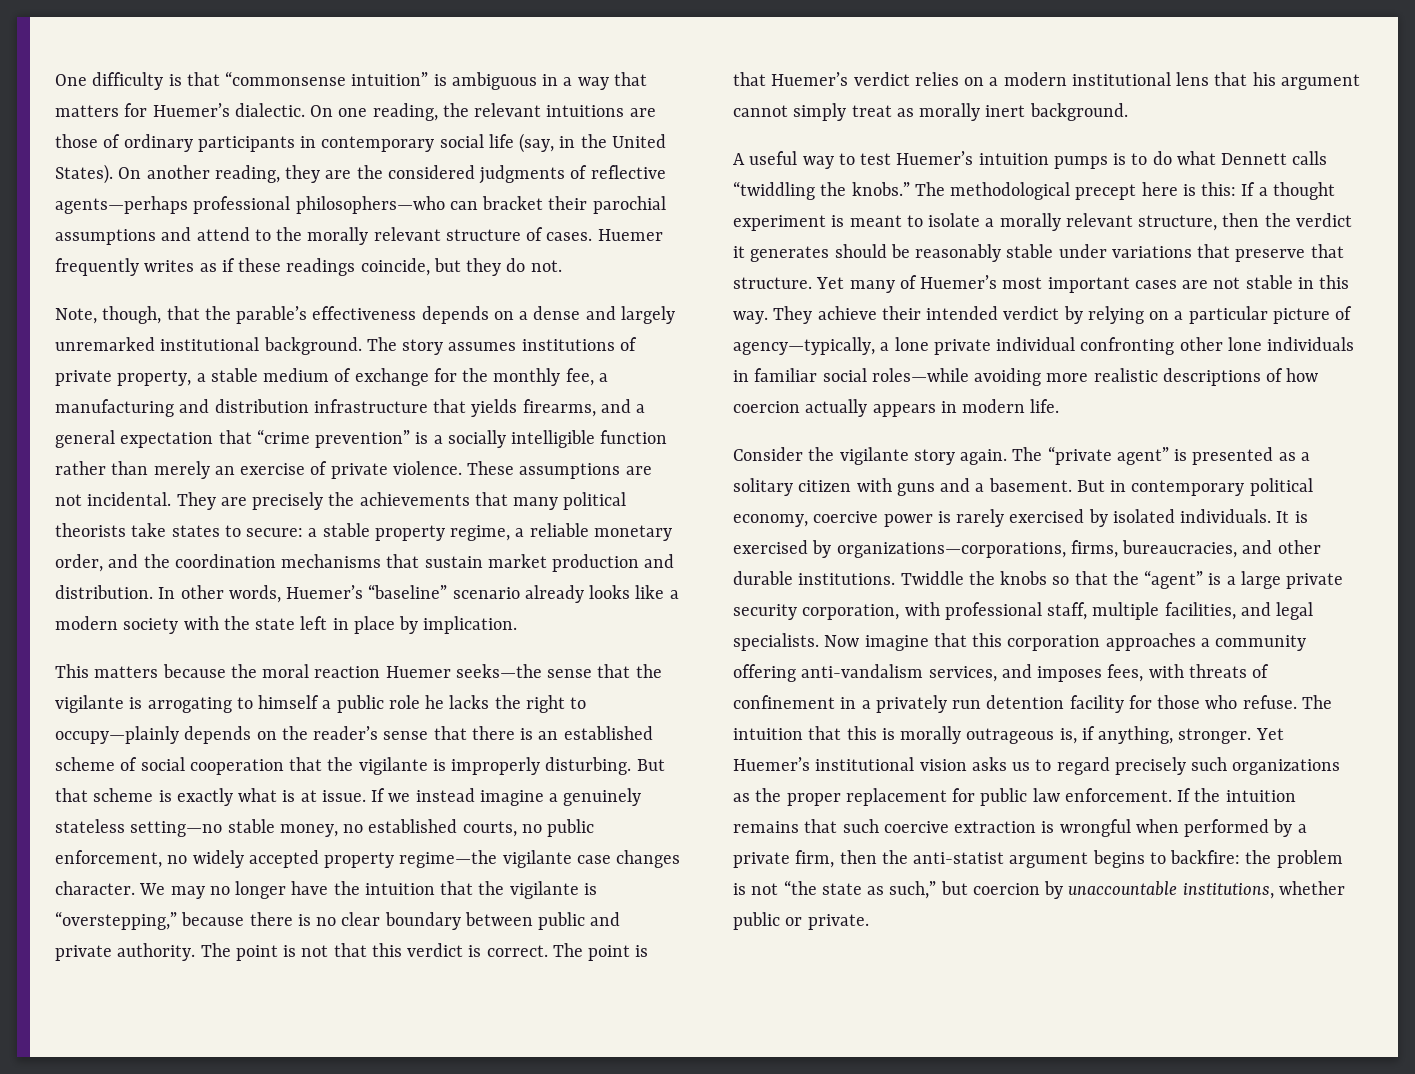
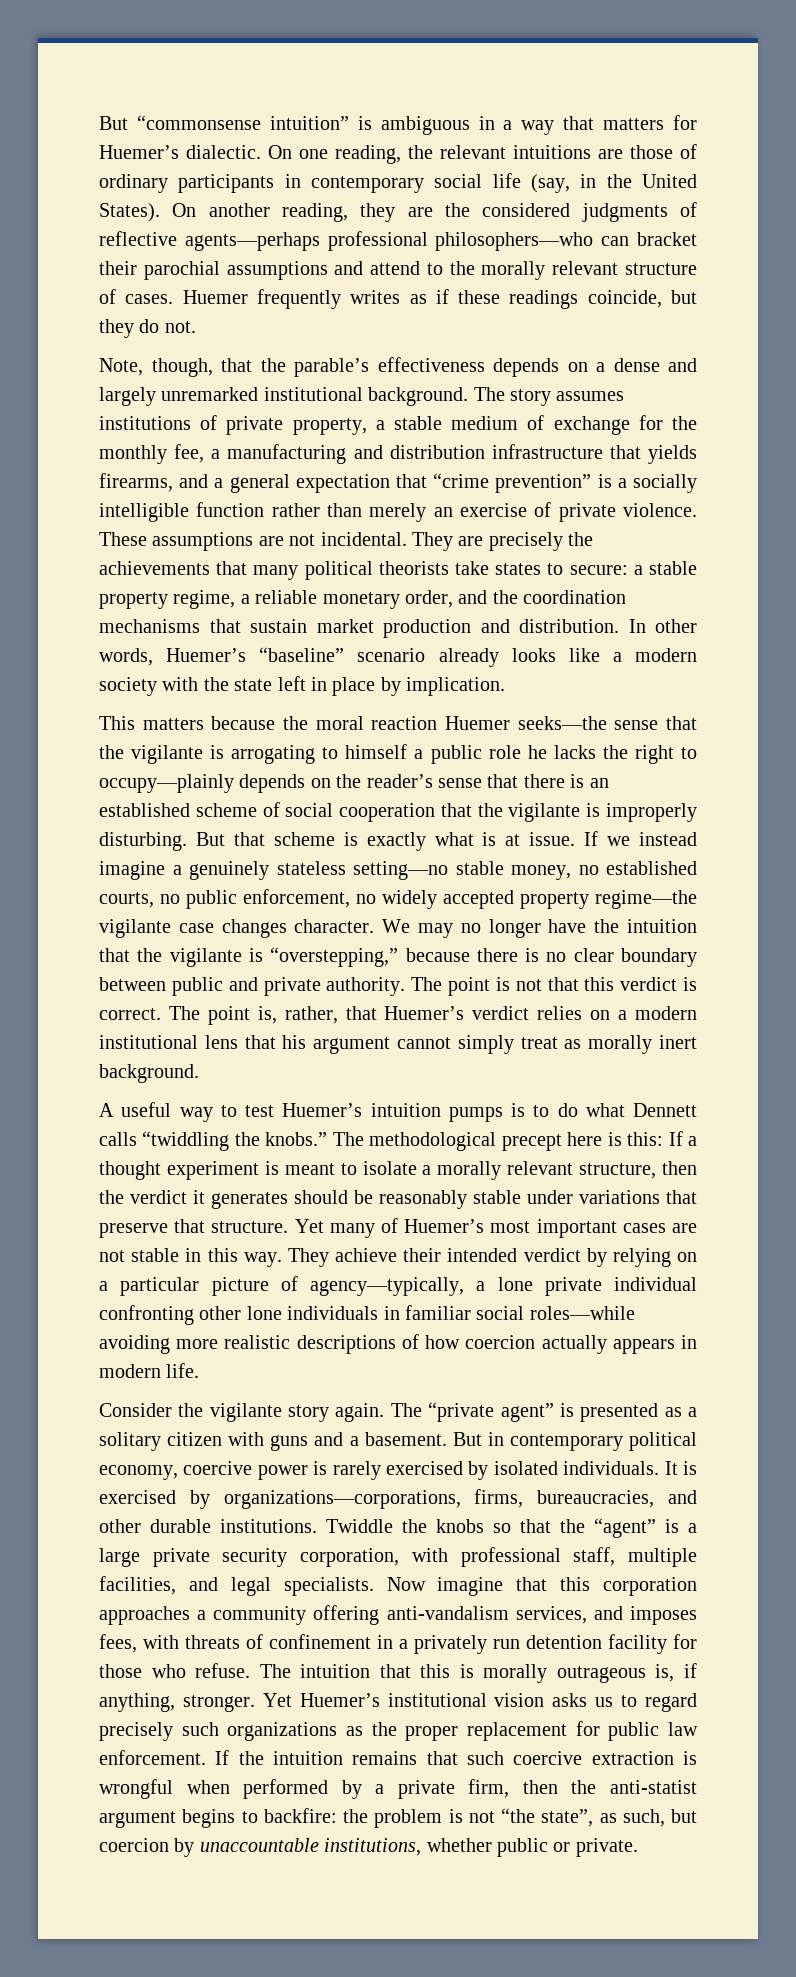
[55,72,220,90] One difficulty is that -> [99,116,128,130] But
[635,945,649,957] is -> [257,1006,338,1024] is, rather,
[821,881,937,899] state as such,” -> [541,1809,665,1827] state”, as such,

